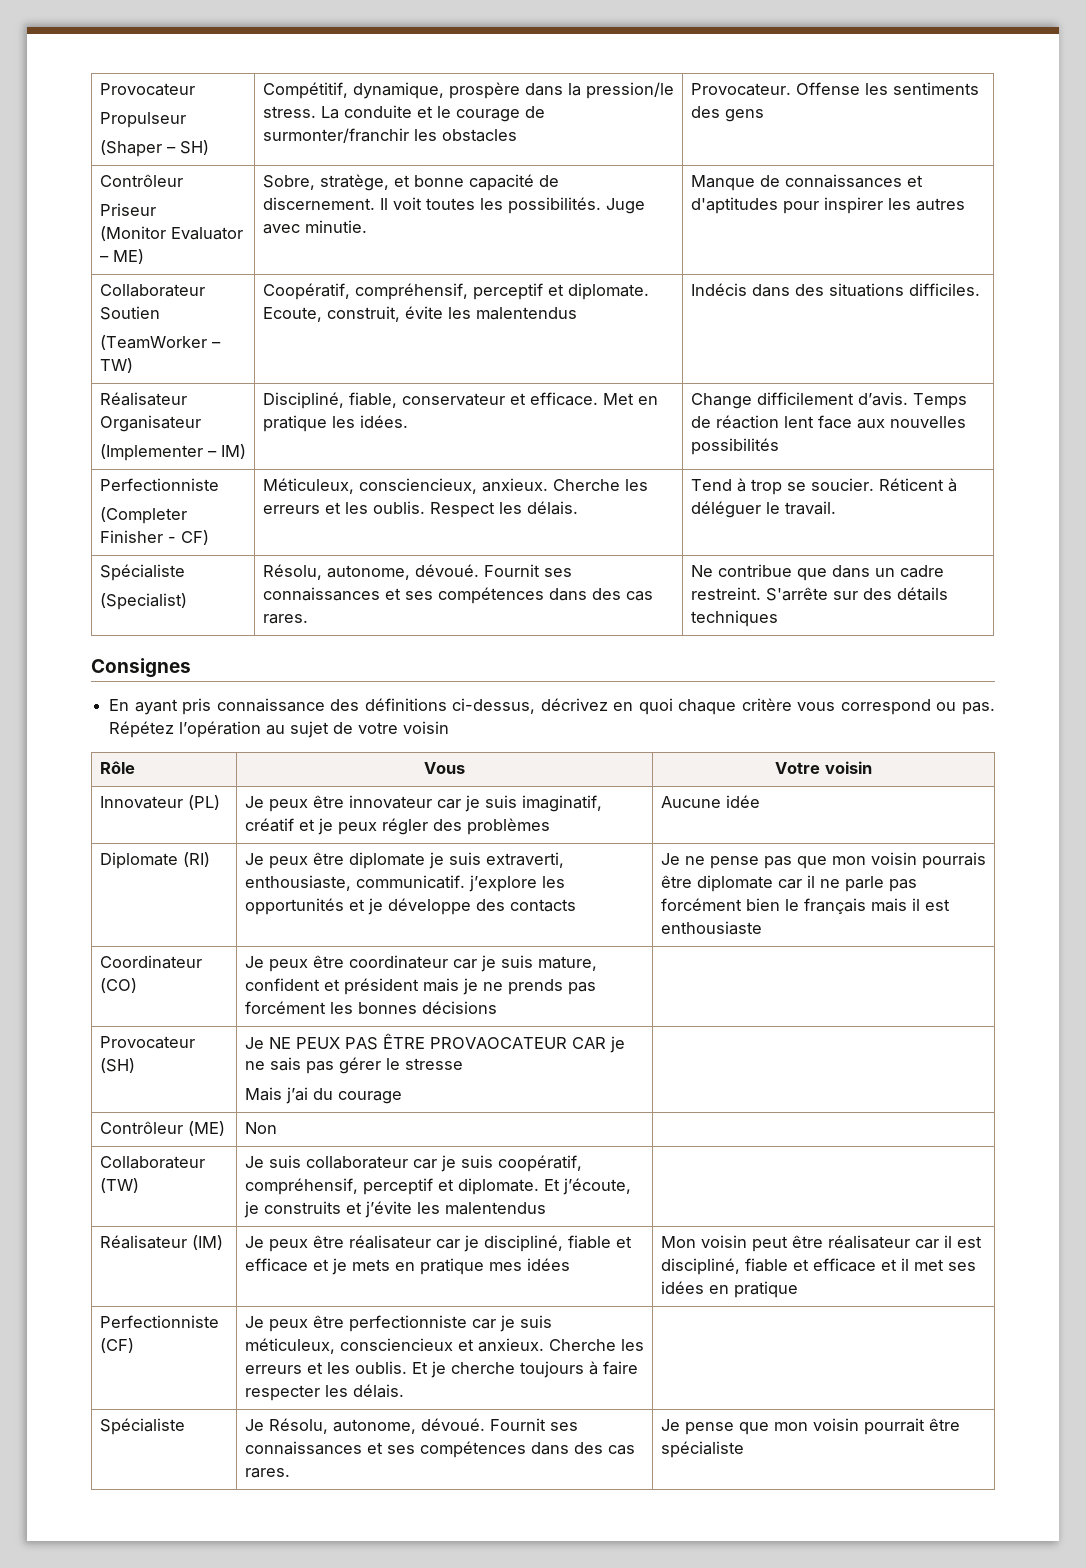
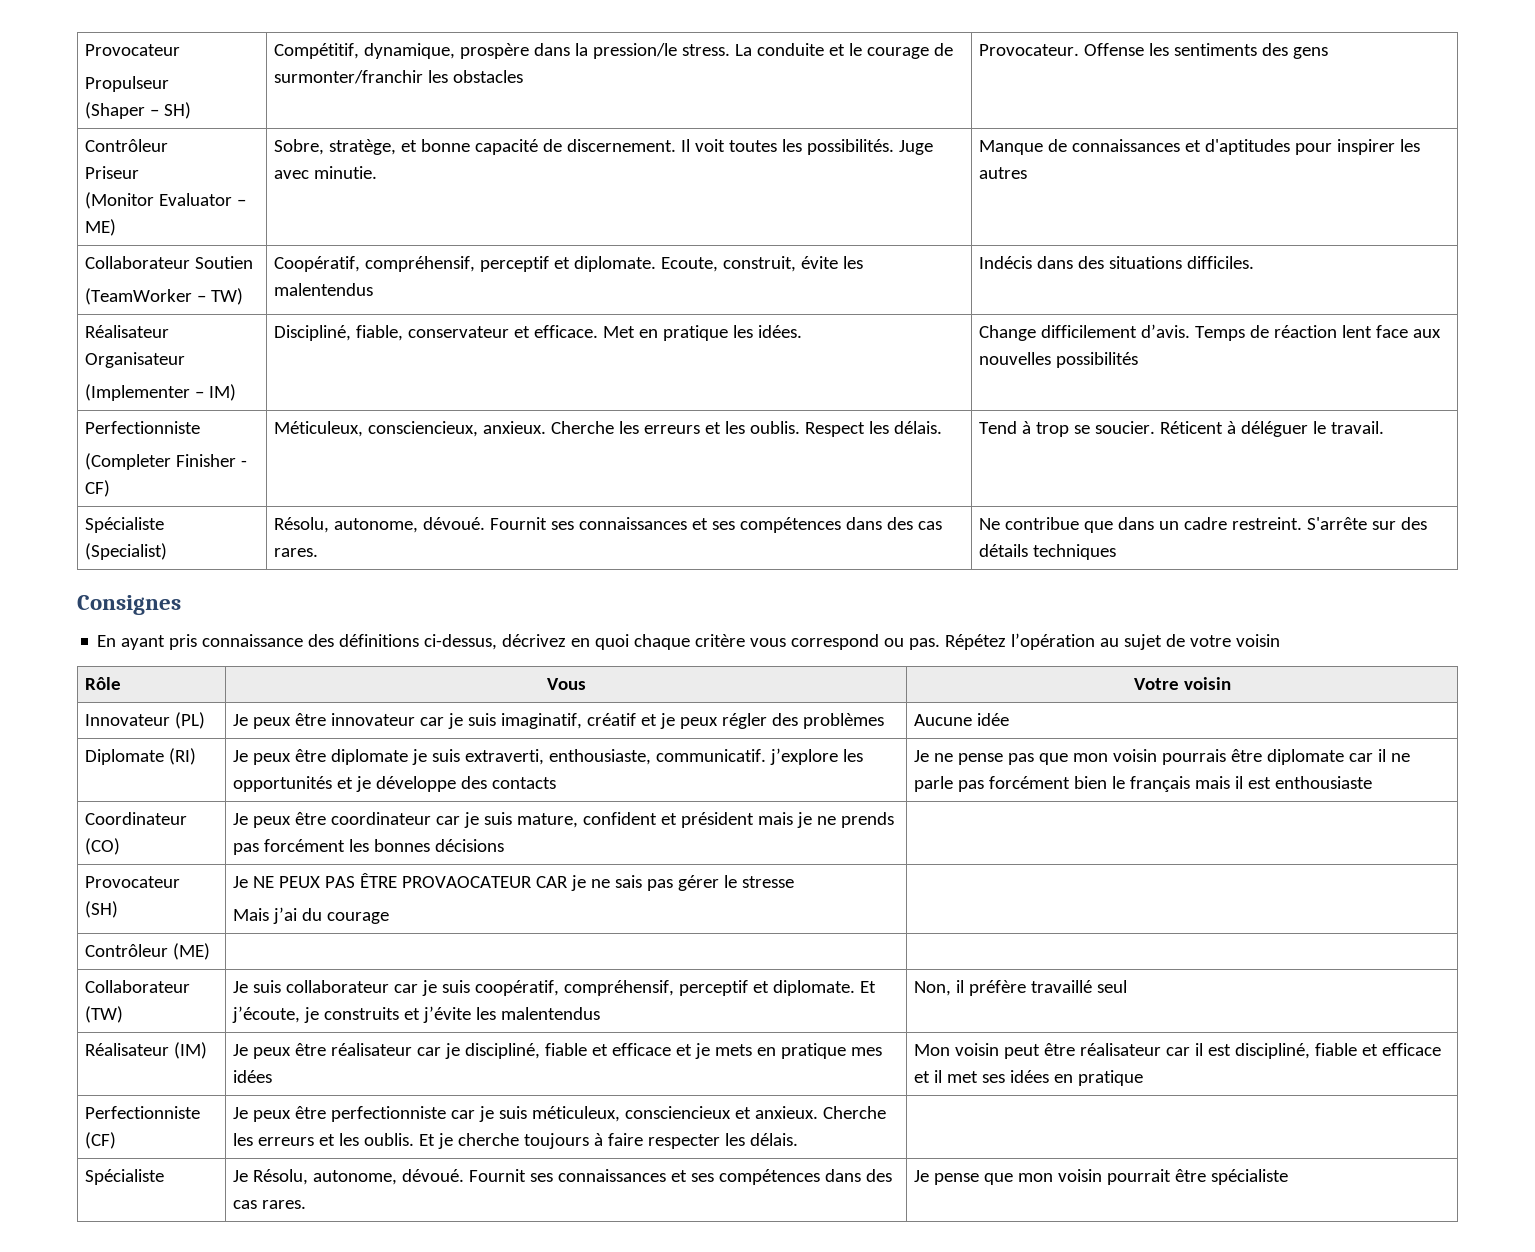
[244,1122,277,1134] Non -> (211, 951) none
(546, 1208) none -> [914,980,1128,996] Non, il préfère travaillé seul

